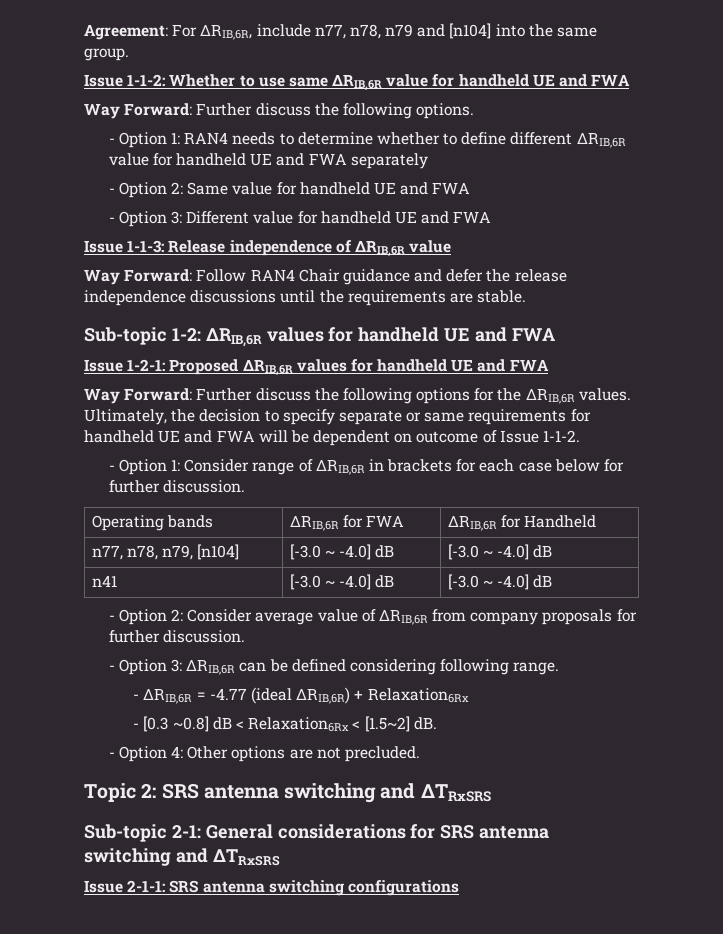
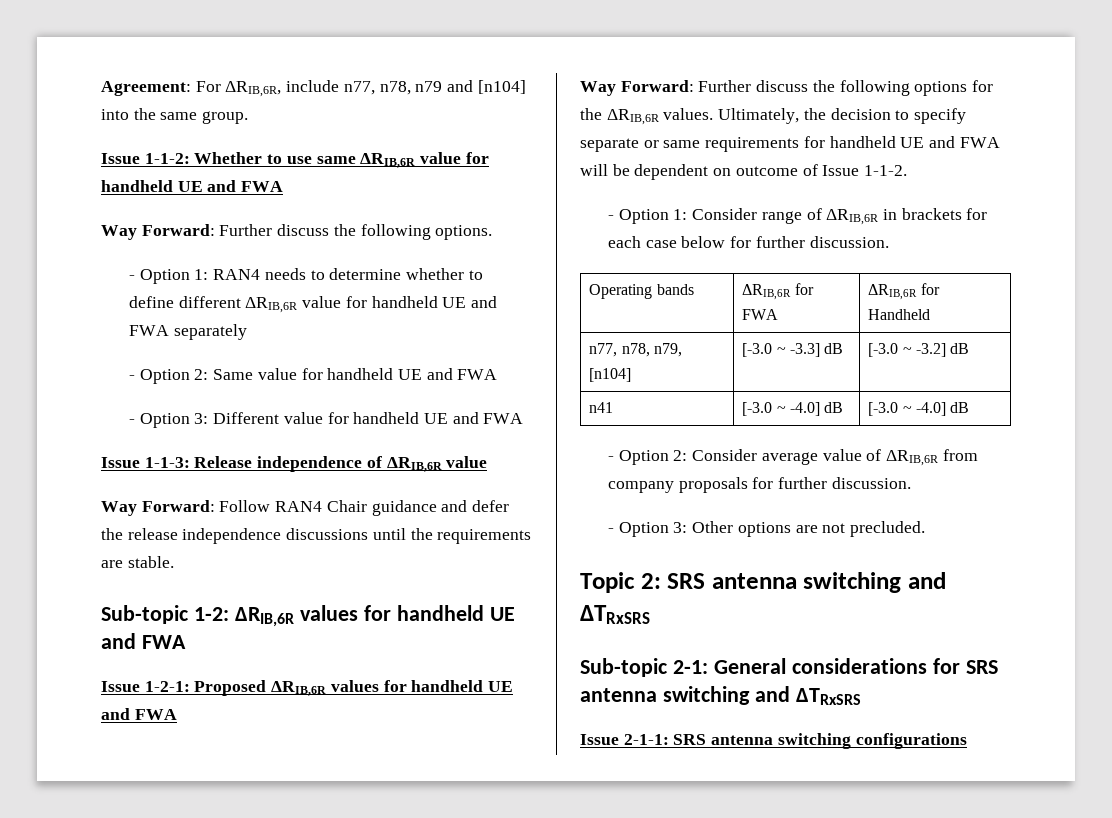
[339,544,395,560] [447,544,530,560] -4.0] dB | [-3.0 ~ -4.0] -> [789,343,844,357] [868,343,946,357] -3.3] dB | [-3.0 ~ -3.2]
[186,659,560,675] [133,687,469,704] [133,716,437,732] [108,746,184,762] ΔRIB,6R can be defined considering following range. // - ΔRIB,6R = -4.77 (ideal ΔRIB,6R) + Relaxation6Rx // - [0.3 ~0.8] dB < Relaxation6Rx < [1.5~2] dB. // - Option 4: -> (688, 527) none

